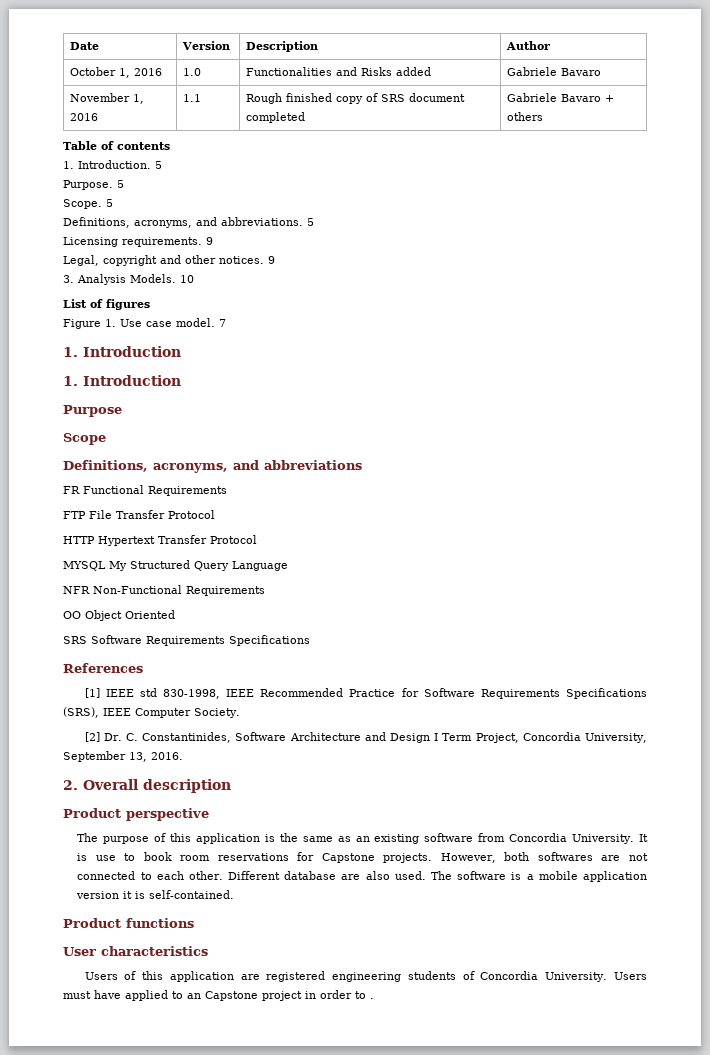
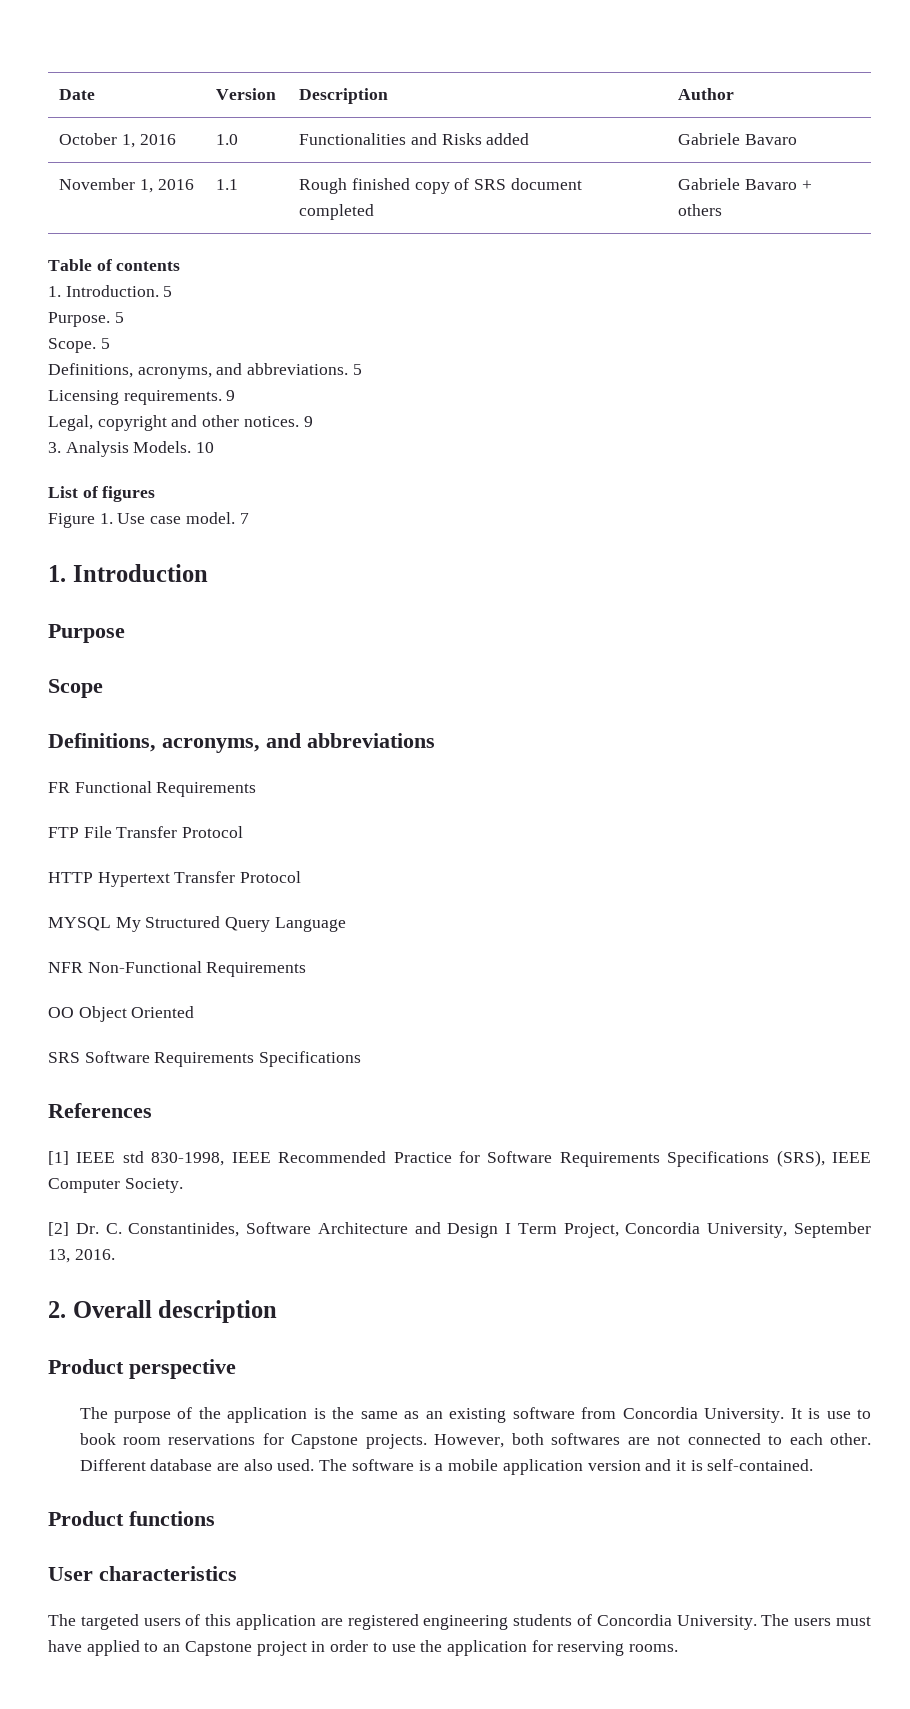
[63,375,181,386] // 1. Introduction -> (208, 573) none
[170,833,192,842] this -> [198,1407,221,1419] the
(120, 895) none -> [645,1459,672,1471] and
[84,972,118,980] Users -> [48,1614,181,1630] The targeted users
[614,972,648,980] Users -> [761,1614,832,1626] The users
[370,998,374,999] . -> [391,1640,679,1656] use the application for reserving rooms.

